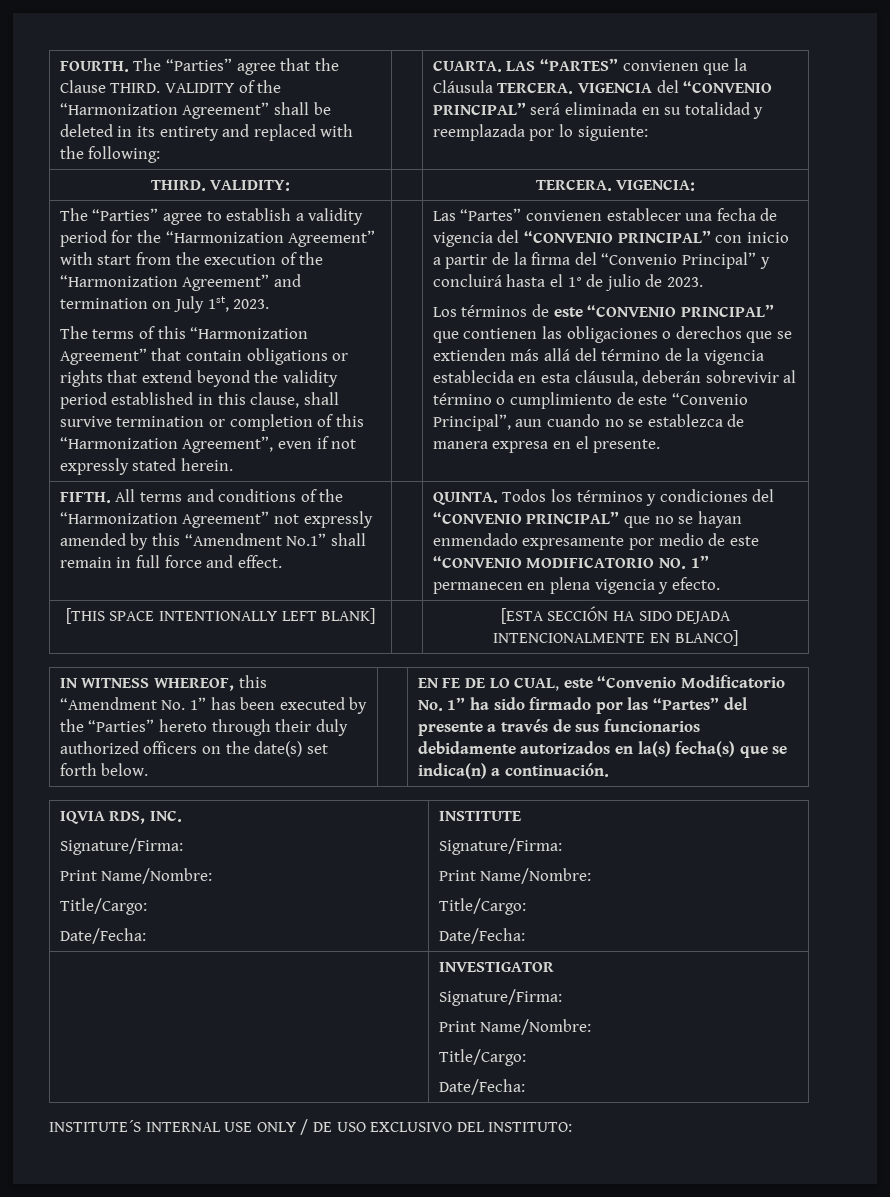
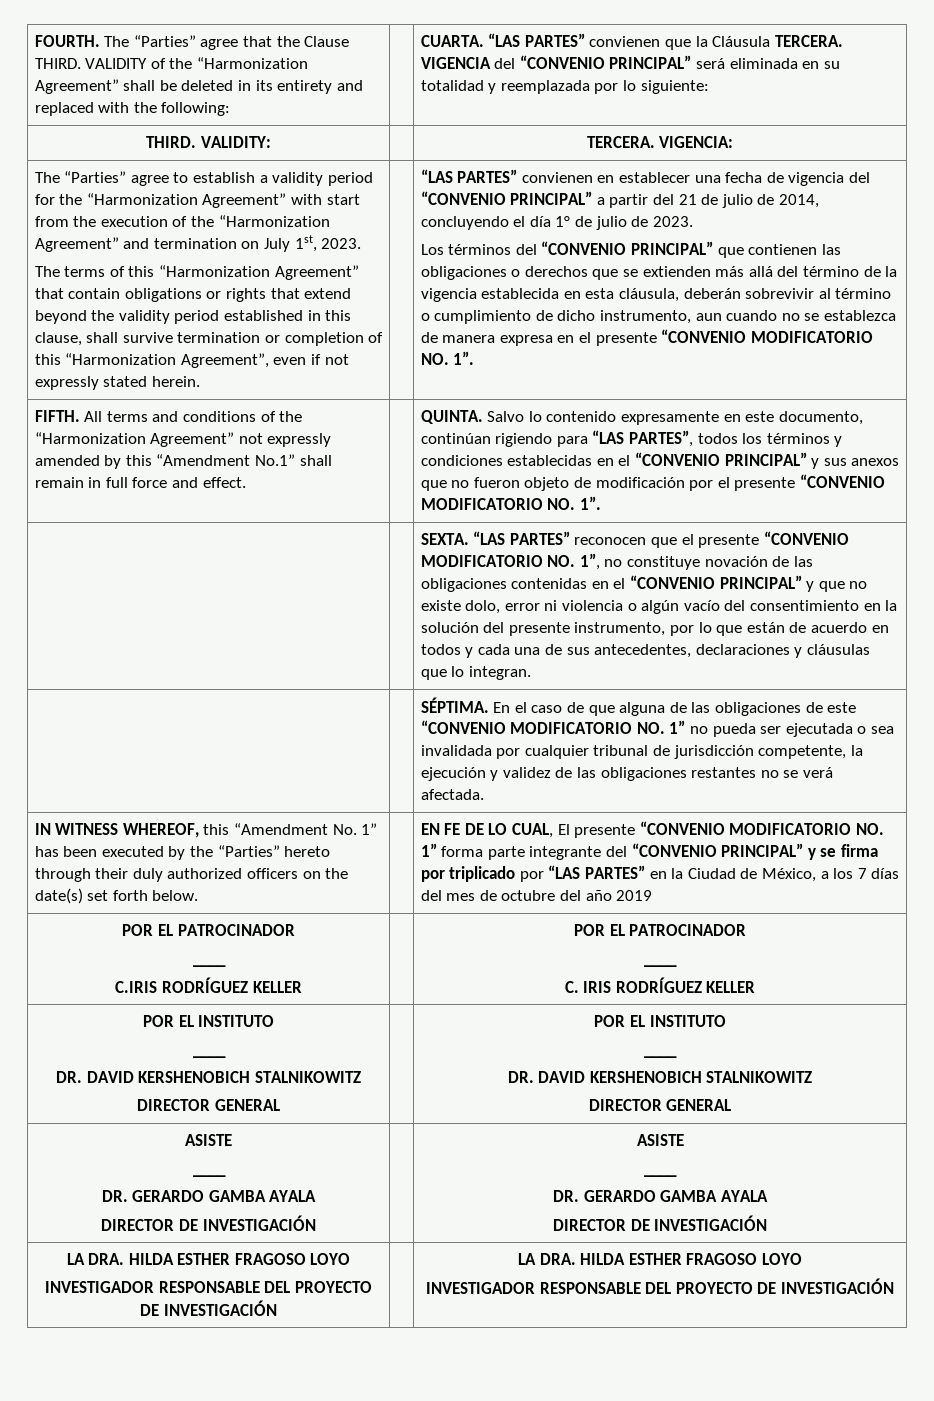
[506,58,619,71] LAS “PARTES” -> [488,33,585,47] “LAS PARTES”
[432,208,603,221] Las “Partes” convienen -> [420,169,615,183] “LAS PARTES” convienen en
[715,232,789,243] [432,252,770,269] [432,274,564,287] con inicio a partir de la firma del “Convenio Principal” y concluirá hasta el -> [596,194,819,208] [420,216,551,230] a partir del 21 de julio de 2014, concluyendo el día
[532,304,583,317] de este -> [515,244,537,255] del
[638,393,748,405] [432,414,511,431] este “Convenio Principal”, -> [557,310,691,324] dicho instrumento,
[593,439,661,453] presente. -> [595,329,873,346] [420,351,475,365] presente “CONVENIO MODIFICATORIO NO. 1”.
[502,489,775,506] [432,511,742,528] [432,533,704,550] Todos los términos y condiciones del “CONVENIO PRINCIPAL” que no se hayan enmendado expresamente por medio -> [487,411,863,425] [420,430,843,447] [420,452,900,469] [420,474,885,491] [420,496,601,510] [420,531,849,548] [420,553,813,570] [420,575,868,592] [420,600,898,614] [420,622,889,636] [420,644,870,658] [420,666,531,680] [420,697,801,716] Salvo lo contenido expresamente en este documento, continúan rigiendo para “LAS PARTES”, todos los términos y condiciones establecidas en el “CONVENIO PRINCIPAL” y sus anexos que no fueron objeto de modificación por el presente “CONVENIO MODIFICATORIO NO. 1”. // | | SEXTA. “LAS PARTES” reconocen que el presente “CONVENIO MODIFICATORIO NO. 1”, no constituye novación de las obligaciones contenidas en el “CONVENIO PRINCIPAL” y que no existe dolo, error ni violencia o algún vacío del consentimiento en la solución del presente instrumento, por lo que están de acuerdo en todos y cada una de sus antecedentes, declaraciones y cláusulas que lo integran. // | | SÉPTIMA. En el caso de que alguna de las obligaciones
[432,577,720,594] [65,608,376,624] [500,606,732,624] [493,630,738,646] permanecen en plena vigencia y efecto. // [THIS SPACE INTENTIONALLY LEFT BLANK] | | [ESTA SECCIÓN HA SIDO DEJADA INTENCIONALMENTE EN BLANCO] -> [689,723,894,737] [420,745,863,759] [420,767,833,781] [420,789,484,800] no pueda ser ejecutada o sea invalidada por cualquier tribunal de jurisdicción competente, la ejecución y validez de las obligaciones restantes no se verá afectada.
[563,675,785,688] [417,697,747,714] [417,719,700,736] [417,741,788,758] [417,763,610,779] [59,810,183,824] [59,838,183,855] [59,868,213,884] [59,898,147,915] [59,928,146,944] [438,811,521,821] [438,838,562,855] [438,868,592,884] [438,898,526,915] [438,928,525,944] [438,962,554,972] [438,989,562,1006] [438,1019,592,1035] [438,1049,526,1066] [438,1079,525,1095] [49,1119,573,1135] este “Convenio Modificatorio No. 1” ha sido firmado por las “Partes” del presente a través de sus funcionarios debidamente autorizados en la(s) fecha(s) que se indica(n) a continuación. // IQVIA RDS, INC. // Signature/Firma: // Print Name/Nombre: // Title/Cargo: // Date/Fecha: | INSTITUTE // Signature/Firma: // Print Name/Nombre: // Title/Cargo: // Date/Fecha: // | INVESTIGATOR // Signature/Firma: // Print Name/Nombre: // Title/Cargo: // Date/Fecha: // INSTITUTE´S INTERNAL USE ONLY / DE USO EXCLUSIVO DEL INSTITUTO: -> [557,821,884,838] [420,843,878,860] [420,865,900,882] [420,890,653,901] [122,924,295,936] [192,964,226,967] [115,977,302,993] [573,924,747,936] [644,964,677,967] [564,977,756,993] [142,1015,275,1027] [192,1055,226,1058] [56,1071,361,1083] [137,1099,280,1111] [594,1015,726,1027] [644,1055,677,1058] [507,1071,813,1083] [588,1099,732,1111] [185,1134,232,1146] [192,1174,226,1177] [101,1190,317,1202] [101,1215,316,1231] [636,1134,684,1146] [644,1174,677,1177] [553,1190,768,1202] [552,1215,768,1231] [66,1253,351,1265] [45,1281,372,1293] [140,1300,277,1316] [518,1253,802,1265] [426,1278,894,1294] El presente “CONVENIO MODIFICATORIO NO. 1” forma parte integrante del “CONVENIO PRINCIPAL” y se firma por triplicado por “LAS PARTES” en la Ciudad de México, a los 7 días del mes de octubre del año 2019 // POR EL PATROCINADOR // ____ // C.IRIS RODRÍGUEZ KELLER | | POR EL PATROCINADOR // ____ // C. IRIS RODRÍGUEZ KELLER // POR EL INSTITUTO // ____ // DR. DAVID KERSHENOBICH STALNIKOWITZ // DIRECTOR GENERAL | | POR EL INSTITUTO // ____ // DR. DAVID KERSHENOBICH STALNIKOWITZ // DIRECTOR GENERAL // ASISTE // ____ // DR. GERARDO GAMBA AYALA // DIRECTOR DE INVESTIGACIÓN | | ASISTE // ____ // DR. GERARDO GAMBA AYALA // DIRECTOR DE INVESTIGACIÓN // LA DRA. HILDA ESTHER FRAGOSO LOYO // INVESTIGADOR RESPONSABLE DEL PROYECTO DE INVESTIGACIÓN | | LA DRA. HILDA ESTHER FRAGOSO LOYO // INVESTIGADOR RESPONSABLE DEL PROYECTO DE INVESTIGACIÓN

